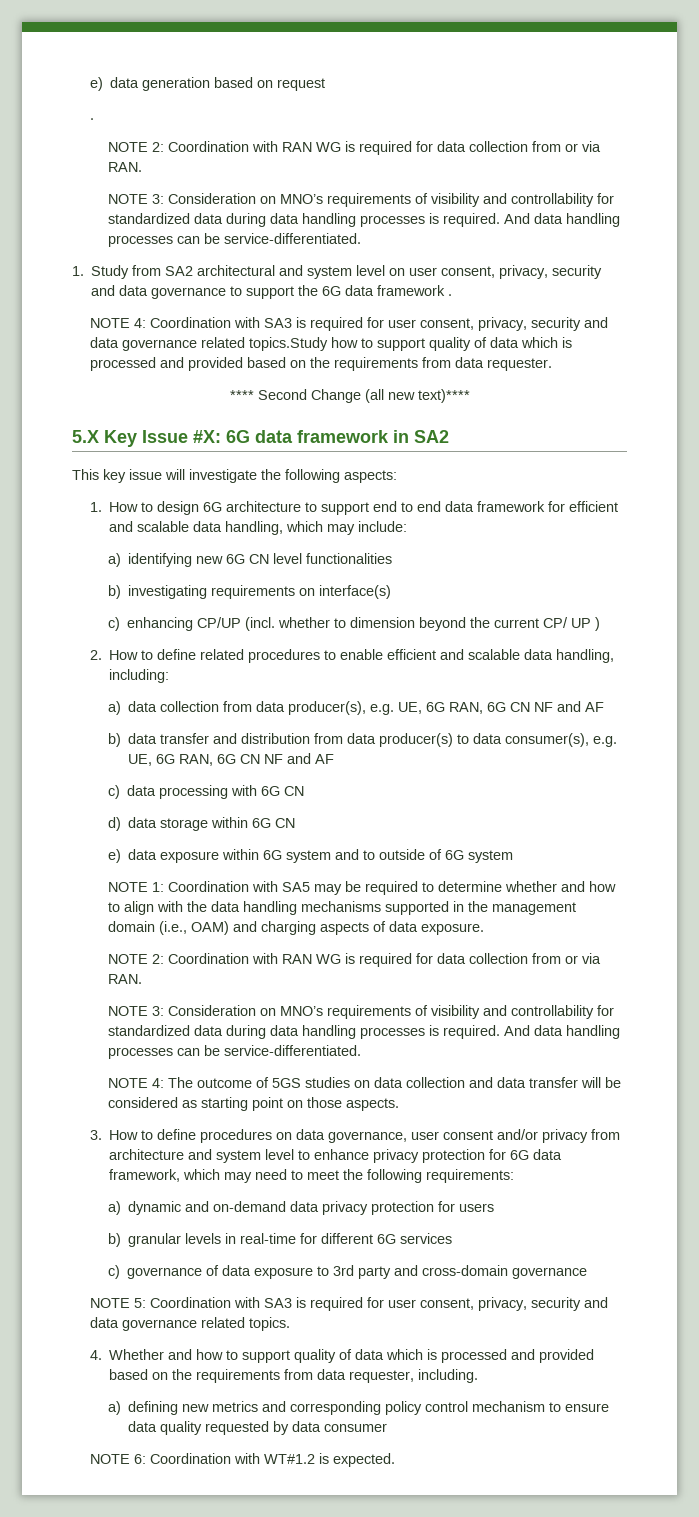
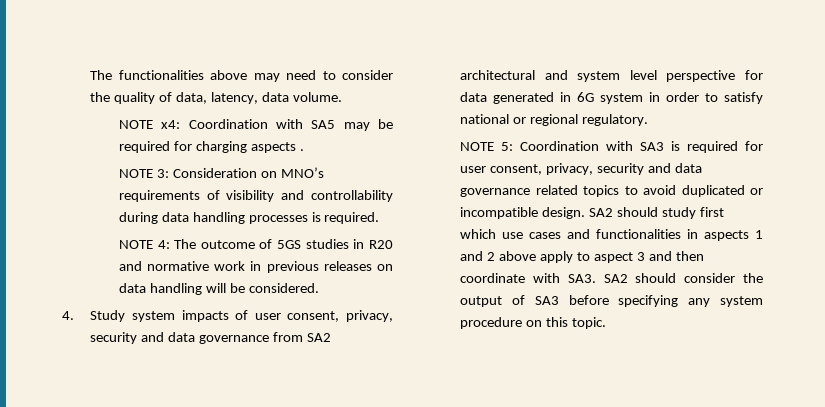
[90,77,326,91] [90,118,95,120] [108,141,602,155] [108,162,143,172] e) data generation based on request // . // NOTE 2: Coordination with RAN WG is required for data collection from or via RAN. -> [90,70,393,82] [90,92,342,104] [118,119,393,131] [118,141,304,153] The functionalities above may need to consider the quality of data, latency, data volume. // NOTE x4: Coordination with SA5 may be required for charging aspects .
[597,193,615,204] [108,213,621,227] [108,233,362,247] [72,265,603,279] [91,285,453,299] [90,317,609,331] [90,337,573,351] [90,357,553,371] [229,389,470,403] [72,430,449,447] [72,469,397,483] [90,501,619,515] [109,521,408,535] [108,553,393,567] [108,585,392,599] [108,617,601,631] [90,649,615,663] [109,669,170,683] [108,701,605,715] [108,733,618,747] [128,753,335,766] [108,785,305,799] [108,817,296,831] [108,849,514,863] [108,881,617,895] [108,901,577,915] [108,921,485,935] [108,953,602,967] [108,974,143,984] [108,1005,615,1019] [108,1025,621,1039] [108,1045,362,1059] for standardized data during data handling processes is required. And data handling processes can be service-differentiated. // 1. Study from SA2 architectural and system level on user consent, privacy, security and data governance to support the 6G data framework . // NOTE 4: Coordination with SA3 is required for user consent, privacy, security and data governance related topics.Study how to support quality of data which is processed and provided based on the requirements from data requester. // **** Second Change (all new text)**** // 5.X Key Issue #X: 6G data framework in SA2 // This key issue will investigate the following aspects: // 1. How to design 6G architecture to support end to end data framework for efficient and scalable data handling, which may include: // a) identifying new 6G CN level functionalities // b) investigating requirements on interface(s) // c) enhancing CP/UP (incl. whether to dimension beyond the current CP/ UP ) // 2. How to define related procedures to enable efficient and scalable data handling, including: // a) data collection from data producer(s), e.g. UE, 6G RAN, 6G CN NF and AF // b) data transfer and distribution from data producer(s) to data consumer(s), e.g. UE, 6G RAN, 6G CN NF and AF // c) data processing with 6G CN // d) data storage within 6G CN // e) data exposure within 6G system and to outside of 6G system // NOTE 1: Coordination with SA5 may be required to determine whether and how to align with the data handling mechanisms supported in the management domain (i.e., OAM) and charging aspects of data exposure. // NOTE 2: Coordination with RAN WG is required for data collection from or via RAN. // NOTE 3: Consideration on MNO’s requirements of visibility and controllability for standardized data during data handling processes is required. And data handling processes can be service-differentiated. -> [118,212,380,224] during data handling processes is required.
[354,1077,622,1088] [108,1097,400,1111] [90,1129,621,1143] [109,1149,563,1163] [109,1169,515,1183] [108,1201,495,1215] [108,1233,453,1247] [108,1265,588,1279] on data collection and data transfer will be considered as starting point on those aspects. // 3. How to define procedures on data governance, user consent and/or privacy from architecture and system level to enhance privacy protection for 6G data framework, which may need to meet the following requirements: // a) dynamic and on-demand data privacy protection for users // b) granular levels in real-time for different 6G services // c) governance of data exposure to 3rd party and cross-domain governance -> [353,239,393,249] [118,261,393,273] [118,283,319,295] [62,310,393,322] [90,332,332,344] [460,70,763,82] [460,92,763,104] [460,114,649,126] in R20 and normative work in previous releases on data handling will be considered. // 4. Study system impacts of user consent, privacy, security and data governance from SA2 architectural and system level perspective for data generated in 6G system in order to satisfy national or regional regulatory.
[249,1317,291,1331] [90,1349,595,1363] [109,1369,479,1383] [108,1401,610,1415] [128,1421,388,1435] [90,1453,396,1467] topics. // 4. Whether and how to support quality of data which is processed and provided based on the requirements from data requester, including. // a) defining new metrics and corresponding policy control mechanism to ensure data quality requested by data consumer // NOTE 6: Coordination with WT#1.2 is expected. -> [583,185,763,197] [460,207,725,219] [460,229,764,241] [460,251,704,263] [460,273,763,283] [460,295,763,307] [460,317,607,329] topics to avoid duplicated or incompatible design. SA2 should study first which use cases and functionalities in aspects 1 and 2 above apply to aspect 3 and then coordinate with SA3. SA2 should consider the output of SA3 before specifying any system procedure on this topic.

